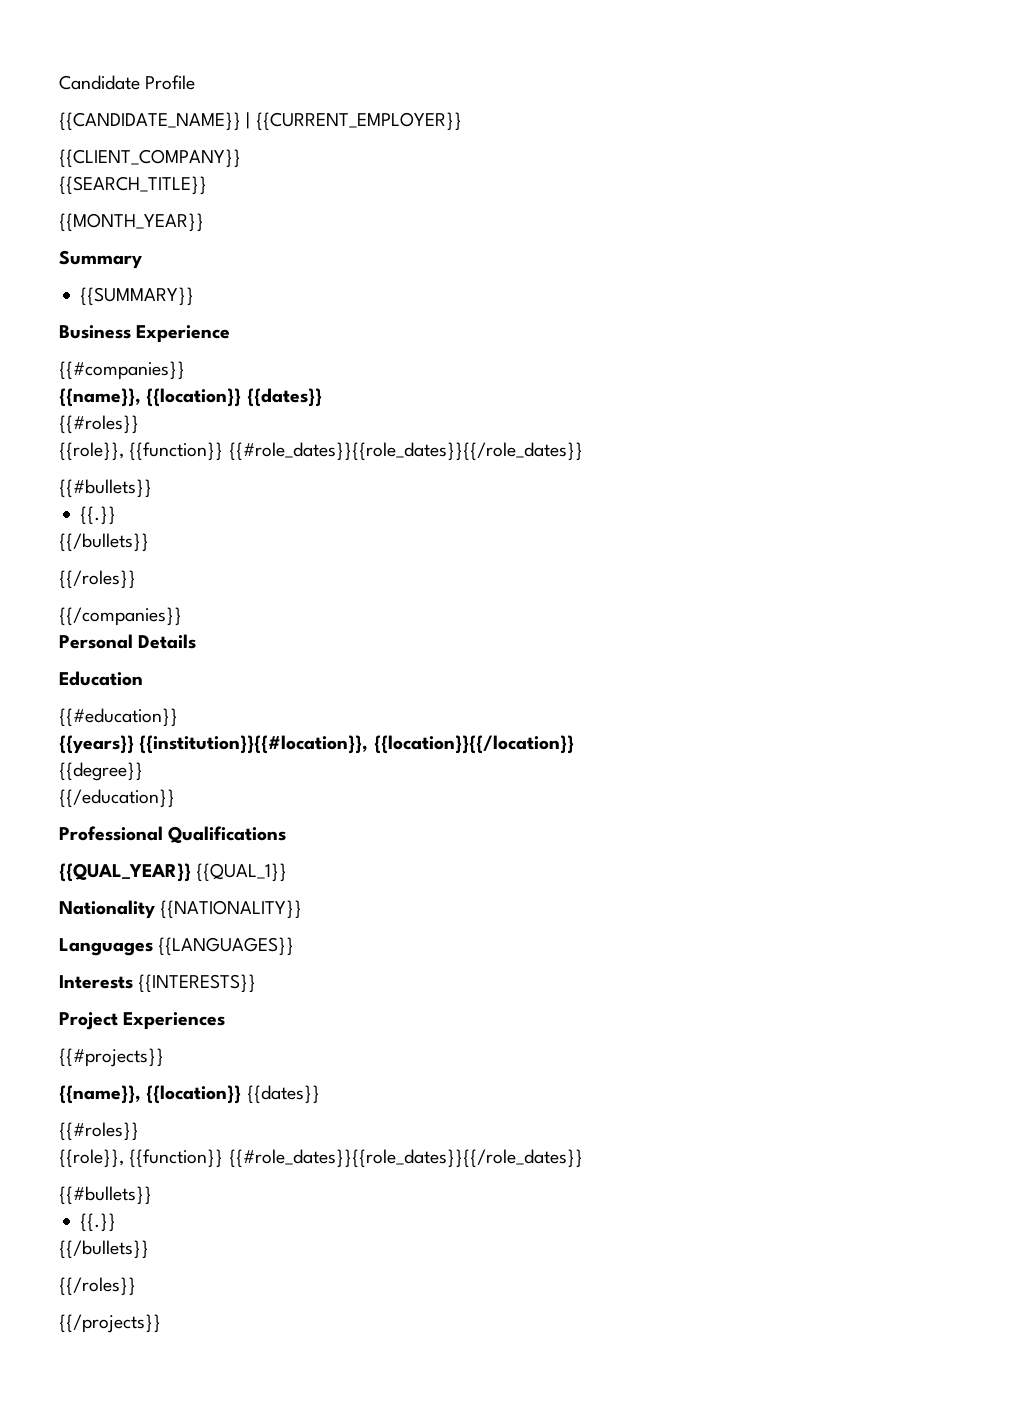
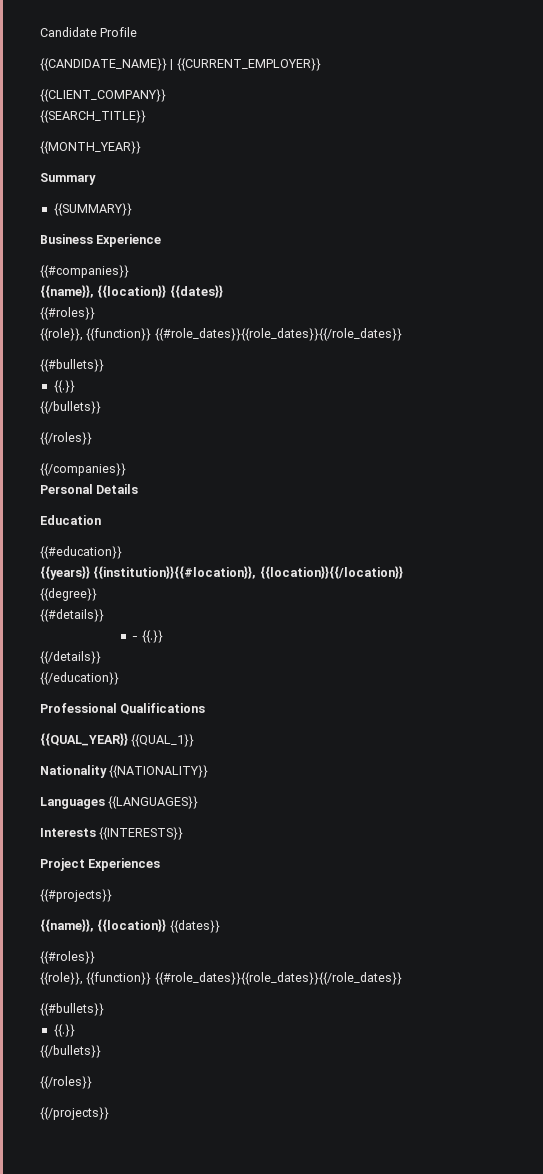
(143, 771) none -> [40,609,104,622] [132,630,163,643] [40,651,101,664] // {{#details}} // - {{.}} // {{/details}}

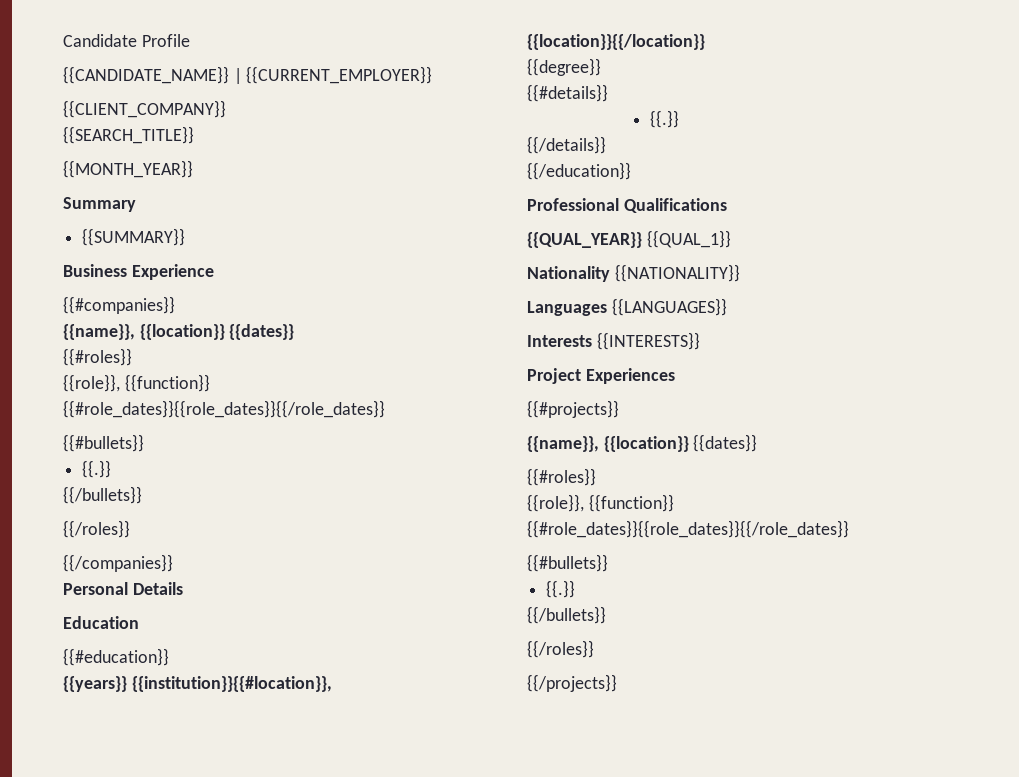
[132,636,139,640] - -> (608, 93) none

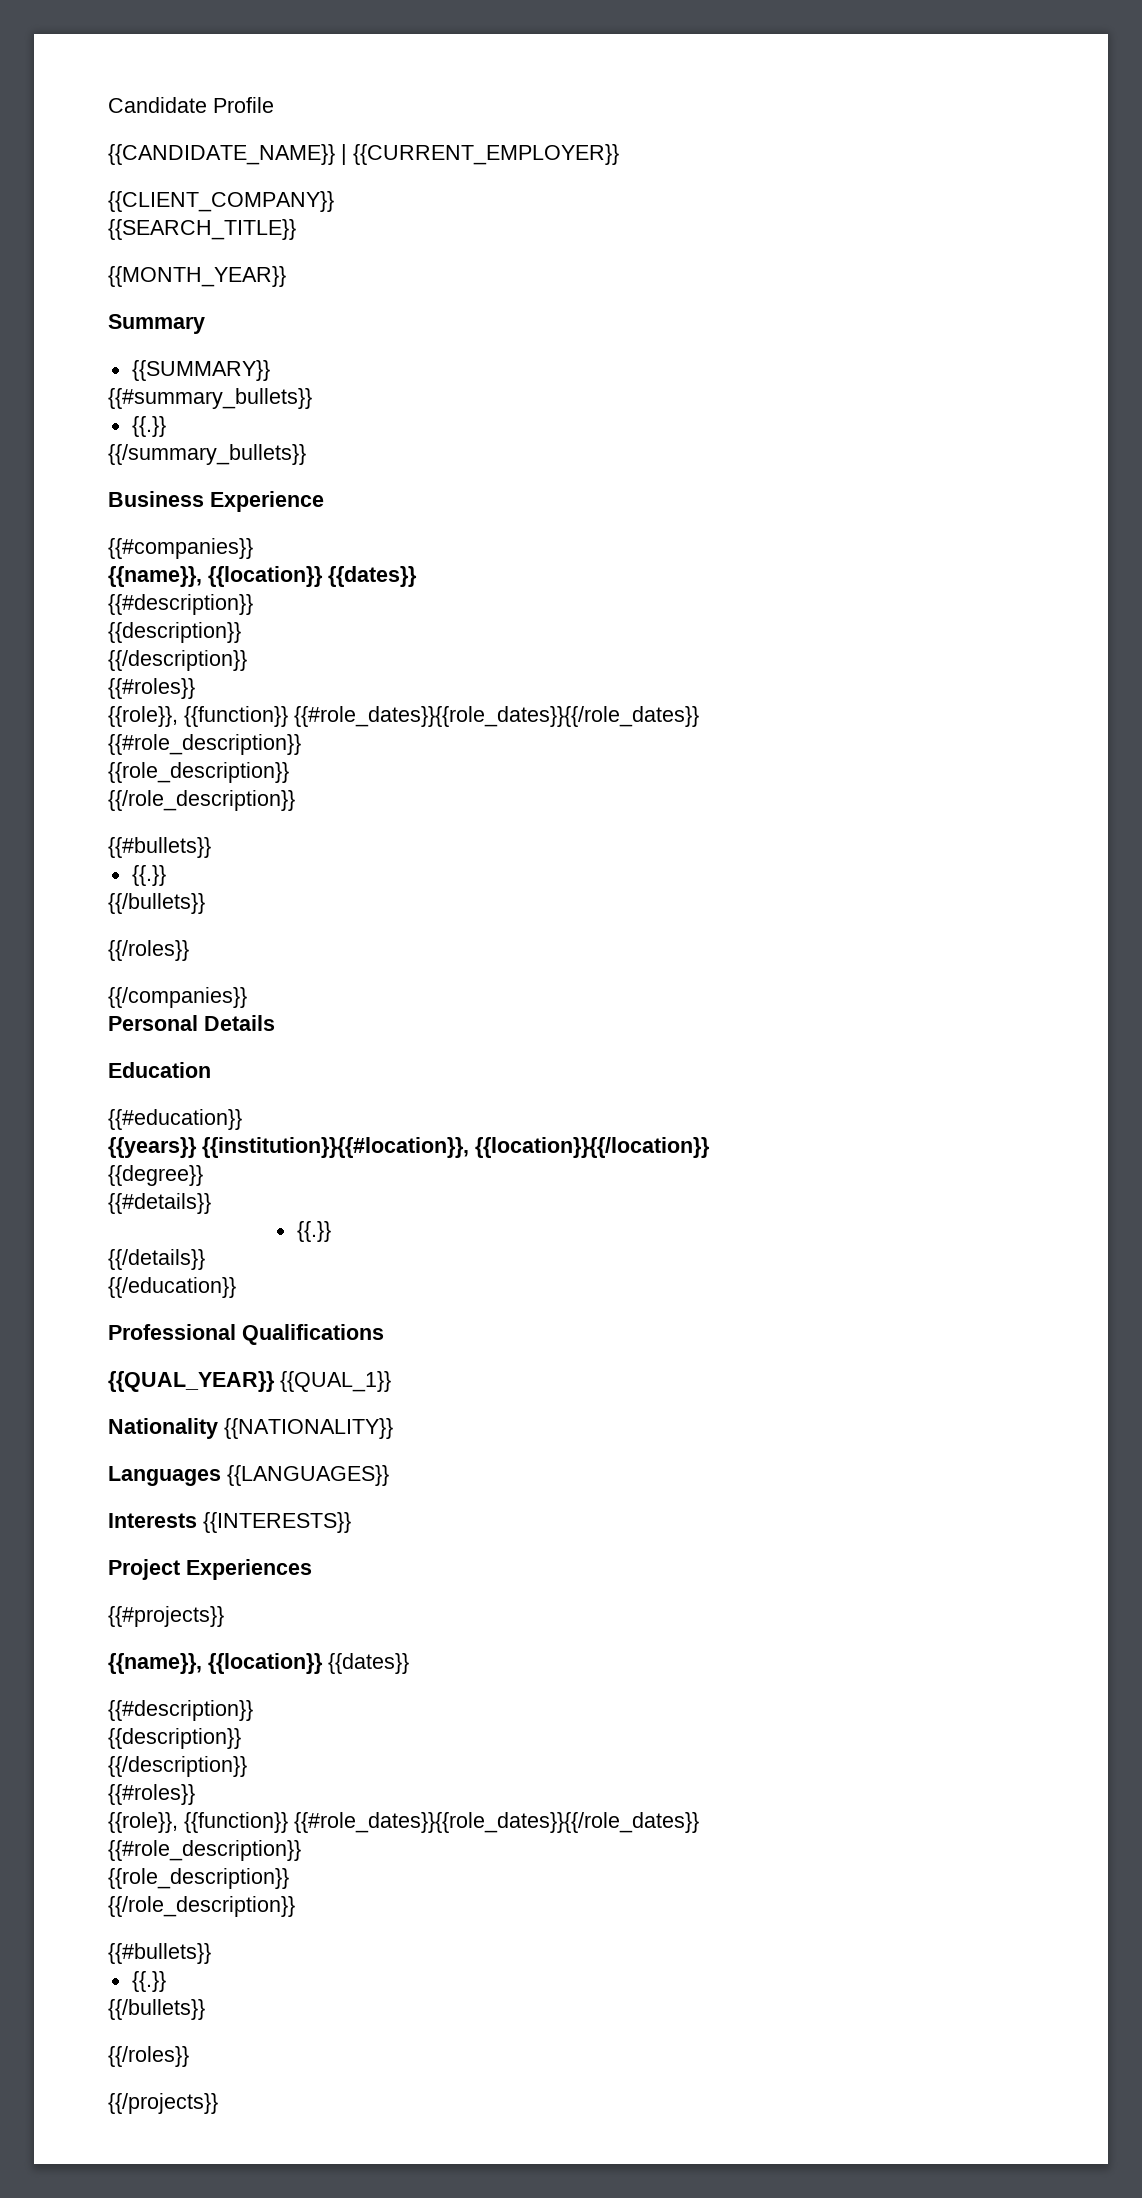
(186, 237) none -> [108,388,312,409] [131,416,166,437] [108,444,306,465] // {{#summary_bullets}} // {{.}} // {{/summary_bullets}}
[63,348,132,366] [63,374,210,392] [63,400,385,418] // {{#roles}} // {{role}}, {{function}} {{#role_dates}}{{role_dates}}{{/role_dates}} -> [108,594,253,615] [108,622,241,643] [108,650,247,671] [108,678,195,699] [108,706,699,727] [108,734,301,755] [108,762,289,783] [108,790,295,811] // {{#description}} // {{description}} // {{/description}} // {{#roles}} // {{role}}, {{function}} {{#role_dates}}{{role_dates}}{{/role_dates}} // {{#role_description}} // {{role_description}} // {{/role_description}}
[527,468,596,486] [527,494,674,512] [527,520,849,538] // {{#roles}} // {{role}}, {{function}} {{#role_dates}}{{role_dates}}{{/role_dates}} -> [108,1700,253,1721] [108,1728,241,1749] [108,1756,247,1777] [108,1784,195,1805] [108,1812,699,1833] [108,1840,301,1861] [108,1868,289,1889] [108,1896,295,1917] // {{#description}} // {{description}} // {{/description}} // {{#roles}} // {{role}}, {{function}} {{#role_dates}}{{role_dates}}{{/role_dates}} // {{#role_description}} // {{role_description}} // {{/role_description}}

